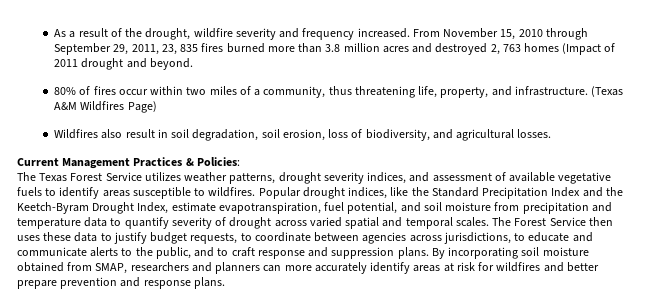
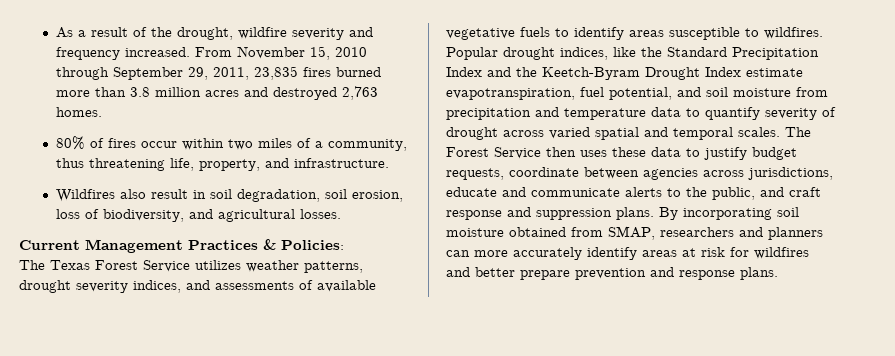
[161,44,199,55] 23, 835 -> [254,66,299,80] 23,835
[490,43,616,55] [54,58,193,70] 2, 763 homes (Impact of 2011 drought and beyond. -> [342,86,379,100] [56,107,103,117] 2,763 homes.
[591,86,624,97] [54,101,157,113] (Texas A&M Wildfires Page) -> (390, 163) none
[432,173,492,182] assessment -> [215,281,294,290] assessments
[137,202,169,214] Index, -> [705,67,741,77] Index
[240,233,252,241] to -> (504, 174) none
[514,233,526,241] to -> (833, 173) none
[217,248,229,256] to -> (784, 192) none

